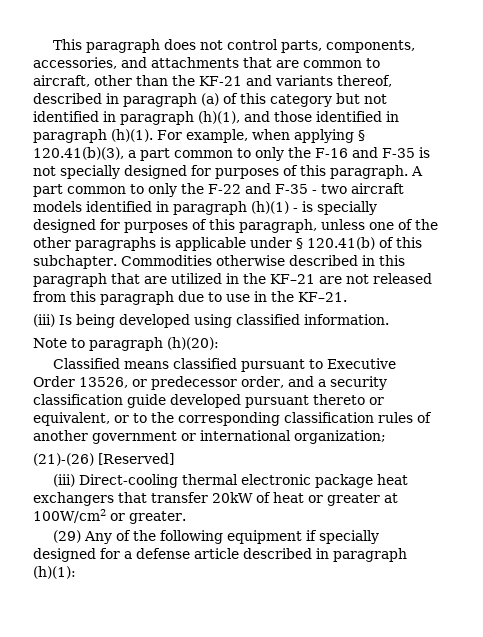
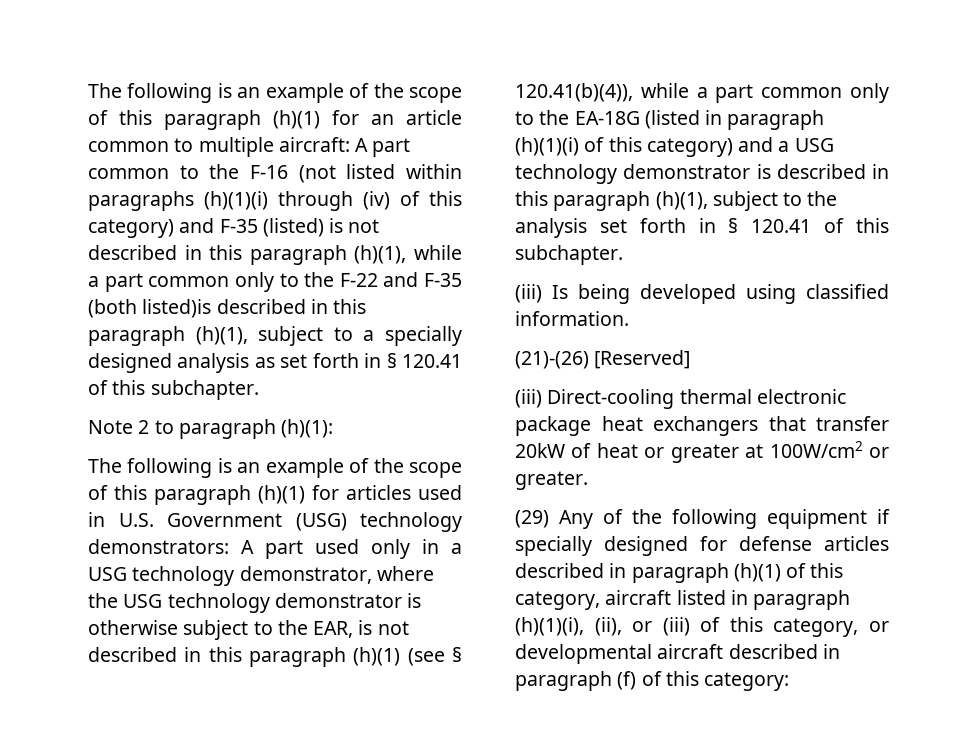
[53,39,416,53] [33,57,380,69] [33,75,392,87] [33,93,387,107] [33,111,399,125] [33,129,365,143] [33,147,430,161] [33,165,423,179] [33,183,404,197] [33,201,377,215] [33,219,438,233] [33,237,422,251] [33,255,405,269] [33,273,432,287] [33,291,347,305] This paragraph does not control parts, components, accessories, and attachments that are common to aircraft, other than the KF-21 and variants thereof, described in paragraph (a) of this category but not identified in paragraph (h)(1), and those identified in paragraph (h)(1). For example, when applying § 120.41(b)(3), a part common to only the F-16 and F-35 is not specially designed for purposes of this paragraph. A part common to only the F-22 and F-35 - two aircraft models identified in paragraph (h)(1) - is specially designed for purposes of this paragraph, unless one of the other paragraphs is applicable under § 120.41(b) of this subchapter. Commodities otherwise described in this paragraph that are utilized in the KF–21 are not released from this paragraph due to use in the KF–21. -> [88,83,462,103] [88,110,462,130] [88,137,411,157] [88,164,462,183] [88,191,462,211] [88,218,380,238] [88,245,463,265] [88,272,462,292] [88,299,367,318] [88,326,463,346] [88,353,462,373] [88,380,259,400] [88,419,334,439] [88,458,462,478] [88,485,462,505] [88,512,462,532] [88,539,462,559] [88,566,434,586] [88,593,422,613] [88,620,409,640] [88,647,462,667] [515,83,889,103] [515,110,825,130] [515,137,834,157] [515,164,889,184] [515,191,838,211] [515,218,889,238] [515,245,623,265] The following is an example of the scope of this paragraph (h)(1) for an article common to multiple aircraft: A part common to the F-16 (not listed within paragraphs (h)(1)(i) through (iv) of this category) and F-35 (listed) is not described in this paragraph (h)(1), while a part common only to the F-22 and F-35 (both listed)is described in this paragraph (h)(1), subject to a specially designed analysis as set forth in § 120.41 of this subchapter. // Note 2 to paragraph (h)(1): // The following is an example of the scope of this paragraph (h)(1) for articles used in U.S. Government (USG) technology demonstrators: A part used only in a USG technology demonstrator, where the USG technology demonstrator is otherwise subject to the EAR, is not described in this paragraph (h)(1) (see § 120.41(b)(4)), while a part common only to the EA-18G (listed in paragraph (h)(1)(i) of this category) and a USG technology demonstrator is described in this paragraph (h)(1), subject to the analysis set forth in § 120.41 of this subchapter.
[33,337,219,351] [53,358,397,372] [33,376,387,390] [33,394,384,408] [33,412,432,426] [33,430,386,444] // Note to paragraph (h)(20): // Classified means classified pursuant to Executive Order 13526, or predecessor order, and a security classification guide developed pursuant thereto or equivalent, or to the corresponding classification rules of another government or international organization; -> (629, 318) none
[124,548,407,562] [33,566,76,579] a defense article described in paragraph (h)(1): -> [739,536,889,551] [515,563,844,583] [515,590,851,610] [515,617,889,637] [515,644,840,664] [515,671,790,691] defense articles described in paragraph (h)(1) of this category, aircraft listed in paragraph (h)(1)(i), (ii), or (iii) of this category, or developmental aircraft described in paragraph (f) of this category:

